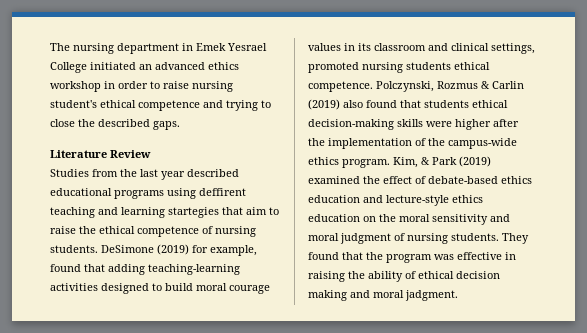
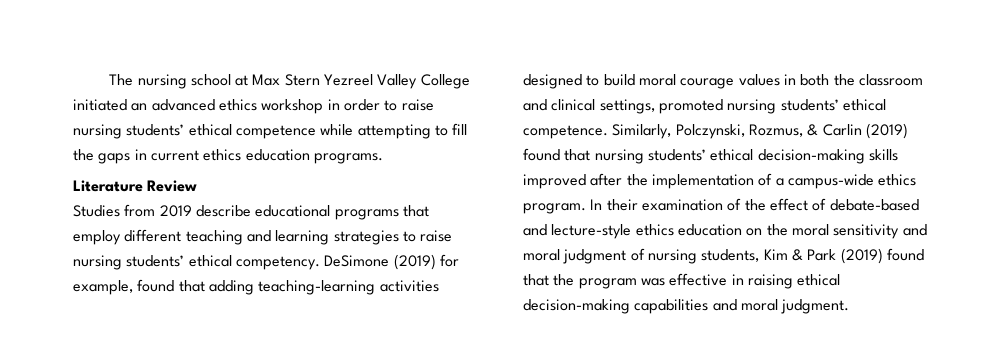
[117,43,267,54] department in Emek Yesrael -> [190,74,418,89] school at Max Stern Yezreel Valley
[50,100,271,111] [50,119,180,130] [50,150,151,158] [50,169,239,180] [50,188,246,199] [50,207,279,218] [50,226,256,237] [50,245,98,253] student's ethical competence and trying to close the described gaps. // Literature Review // Studies from the last year described educational programs using deffirent teaching and learning startegies that aim to raise the ethical competence of nursing students. -> [126,123,468,139] [73,149,383,164] [73,180,198,192] [73,204,429,220] [73,229,453,245] [73,255,320,270] students’ ethical competence while attempting to fill the gaps in current ethics education programs. // Literature Review // Studies from 2019 describe educational programs that employ different teaching and learning strategies to raise nursing students’ ethical competency.
[358,43,371,51] its -> [800,74,855,86] both the
[406,62,451,70] students -> [780,99,839,111] students’
[376,81,478,92] Polczynski, Rozmus -> [612,124,803,139] Similarly, Polczynski, Rozmus,
[343,100,469,108] also found that students -> [523,148,706,164] found that nursing students’
[426,119,491,130] were higher -> [523,174,586,189] improved
[428,138,445,146] the -> [775,178,784,186] a
[393,156,491,168] [308,176,360,184] Kim, & Park (2019) examined -> [590,198,742,211] In their examination of
[501,176,532,184] [308,195,360,203] ethics education -> (919, 205) none
[451,233,529,244] students. They -> [701,248,883,264] students, Kim & Park (2019)
[348,271,500,282] [308,290,458,301] the ability of ethical decision making and moral jadgment. -> [797,274,841,286] [523,299,850,314] ethical decision-making capabilities and moral judgment.

